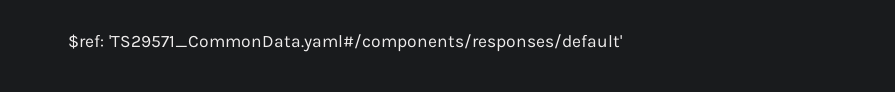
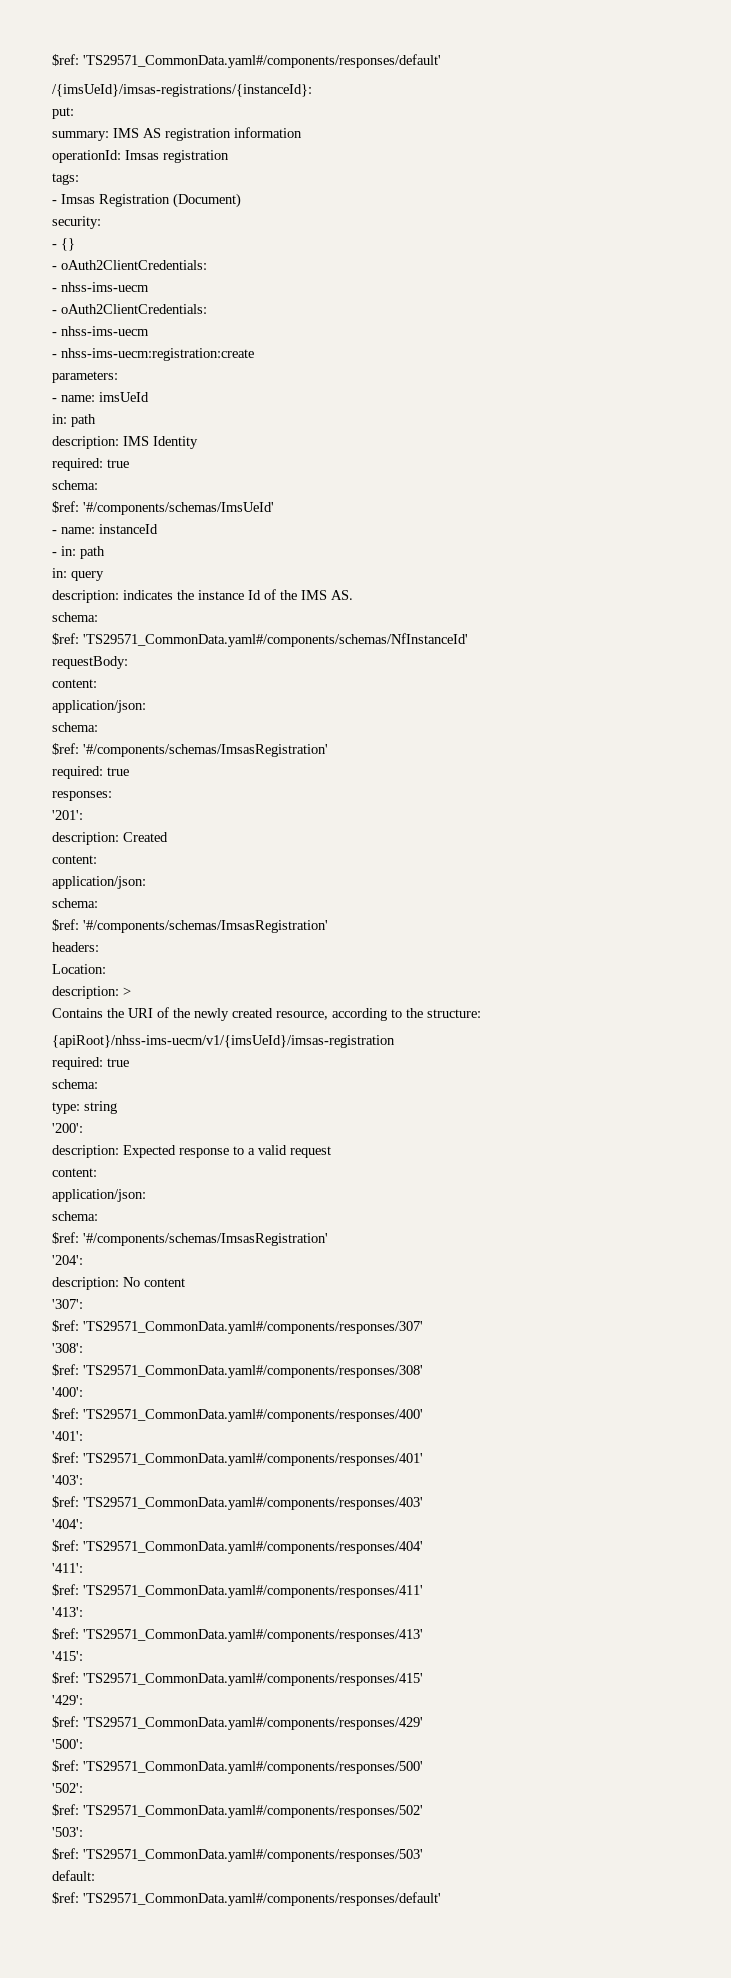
[68,34,622,52] $ref: 'TS29571_CommonData.yaml#/components/responses/default' -> [52,54,441,68] [52,84,312,97] [52,107,74,119] [52,127,302,141] [52,150,229,163] [52,173,79,185] [52,193,241,208] [52,216,101,229] [52,238,75,251] [52,260,207,270] [52,282,149,292] [52,304,207,314] [52,326,149,336] [52,348,254,361] [52,371,118,383] [52,392,149,402] [52,414,96,427] [52,436,198,449] [52,458,129,471] [52,480,98,490] [52,501,274,515] [52,524,158,534] [52,546,105,559] [52,568,104,581] [52,589,353,603] [52,612,98,622] [52,633,468,647] [52,656,128,669] [52,679,97,688] [52,700,146,713] [52,722,98,732] [52,743,328,757] [52,766,129,779] [52,791,112,801] [52,810,83,820] [52,832,168,845] [52,855,97,864] [52,876,146,889] [52,898,98,908] [52,919,328,933] [52,942,99,952] [52,964,106,974] [52,986,131,999] [52,1007,481,1021] [52,1035,395,1048] [52,1057,129,1070] [52,1079,98,1089] [52,1101,117,1114] [52,1123,83,1133] [52,1145,331,1158] [52,1168,97,1177] [52,1189,146,1202] [52,1211,98,1221] [52,1232,328,1246] [52,1255,83,1265] [52,1277,185,1290] [52,1299,83,1309] [52,1320,423,1334] [52,1343,83,1353] [52,1364,423,1378] [52,1387,83,1397] [52,1408,423,1422] [52,1431,83,1441] [52,1452,423,1466] [52,1475,83,1485] [52,1496,423,1510] [52,1519,83,1529] [52,1540,423,1554] [52,1563,83,1573] [52,1584,423,1598] [52,1607,83,1617] [52,1628,423,1642] [52,1651,83,1661] [52,1672,423,1686] [52,1695,83,1705] [52,1716,423,1730] [52,1739,83,1749] [52,1760,423,1774] [52,1783,83,1793] [52,1804,423,1818] [52,1827,83,1837] [52,1848,423,1862] [52,1870,95,1881] [52,1892,441,1906] $ref: 'TS29571_CommonData.yaml#/components/responses/default' // /{imsUeId}/imsas-registrations/{instanceId}: // put: // summary: IMS AS registration information // operationId: Imsas registration // tags: // - Imsas Registration (Document) // security: // - {} // - oAuth2ClientCredentials: // - nhss-ims-uecm // - oAuth2ClientCredentials: // - nhss-ims-uecm // - nhss-ims-uecm:registration:create // parameters: // - name: imsUeId // in: path // description: IMS Identity // required: true // schema: // $ref: '#/components/schemas/ImsUeId' // - name: instanceId // - in: path // in: query // description: indicates the instance Id of the IMS AS. // schema: // $ref: 'TS29571_CommonData.yaml#/components/schemas/NfInstanceId' // requestBody: // content: // application/json: // schema: // $ref: '#/components/schemas/ImsasRegistration' // required: true // responses: // '201': // description: Created // content: // application/json: // schema: // $ref: '#/components/schemas/ImsasRegistration' // headers: // Location: // description: > // Contains the URI of the newly created resource, according to the structure: // {apiRoot}/nhss-ims-uecm/v1/{imsUeId}/imsas-registration // required: true // schema: // type: string // '200': // description: Expected response to a valid request // content: // application/json: // schema: // $ref: '#/components/schemas/ImsasRegistration' // '204': // description: No content // '307': // $ref: 'TS29571_CommonData.yaml#/components/responses/307' // '308': // $ref: 'TS29571_CommonData.yaml#/components/responses/308' // '400': // $ref: 'TS29571_CommonData.yaml#/components/responses/400' // '401': // $ref: 'TS29571_CommonData.yaml#/components/responses/401' // '403': // $ref: 'TS29571_CommonData.yaml#/components/responses/403' // '404': // $ref: 'TS29571_CommonData.yaml#/components/responses/404' // '411': // $ref: 'TS29571_CommonData.yaml#/components/responses/411' // '413': // $ref: 'TS29571_CommonData.yaml#/components/responses/413' // '415': // $ref: 'TS29571_CommonData.yaml#/components/responses/415' // '429': // $ref: 'TS29571_CommonData.yaml#/components/responses/429' // '500': // $ref: 'TS29571_CommonData.yaml#/components/responses/500' // '502': // $ref: 'TS29571_CommonData.yaml#/components/responses/502' // '503': // $ref: 'TS29571_CommonData.yaml#/components/responses/503' // default: // $ref: 'TS29571_CommonData.yaml#/components/responses/default'

